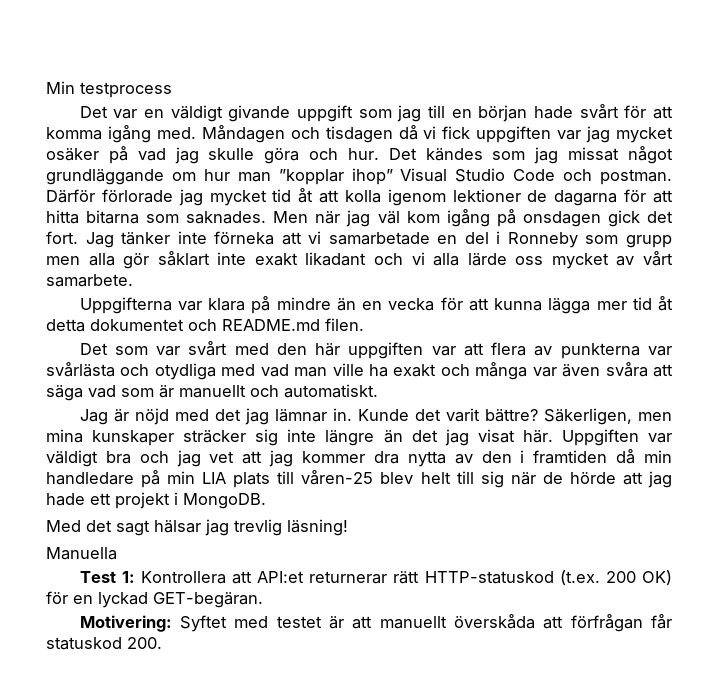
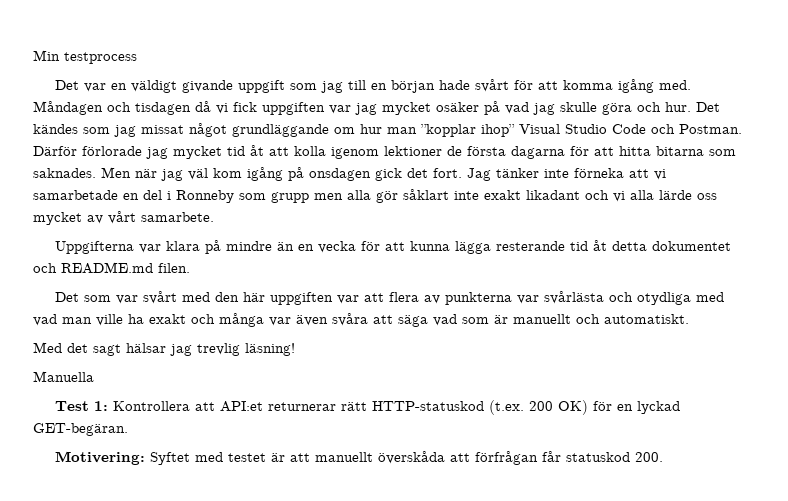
[599,169,672,185] postman. -> [679,124,742,134] Postman.
(548, 196) none -> [467,146,506,156] första
[596,301,627,310] mer -> [495,241,565,251] resterande
[79,408,672,425] [46,429,672,446] [46,449,673,467] [46,470,673,488] [46,492,266,509] // Jag är nöjd med det jag lämnar in. Kunde det varit bättre? Säkerligen, men mina kunskaper sträcker sig inte längre än det jag visat här. Uppgiften var väldigt bra och jag vet att jag kommer dra nytta av den i framtiden då min handledare på min LIA plats till våren-25 blev helt till sig när de hörde att jag hade ett projekt i MongoDB. -> (689, 319) none

